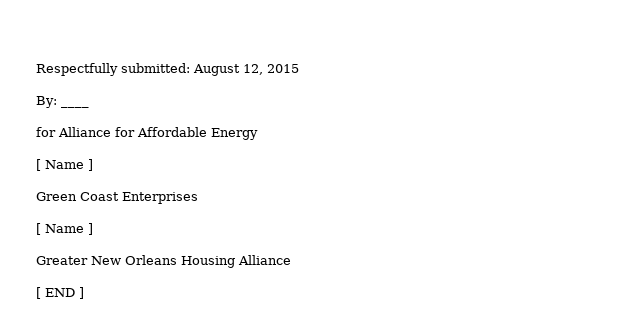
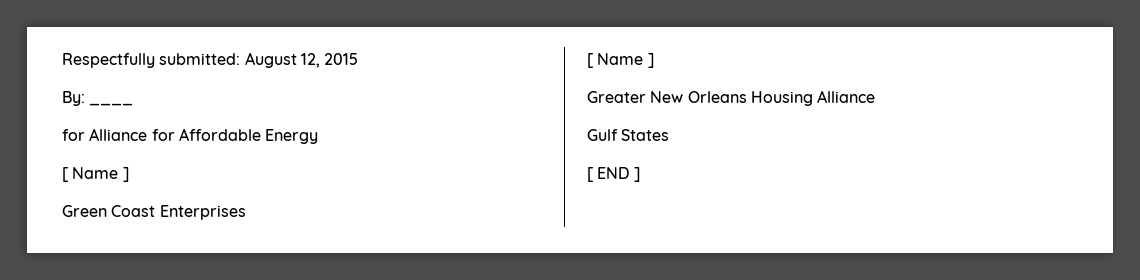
(291, 260) none -> [587,129,670,141] // Gulf States

